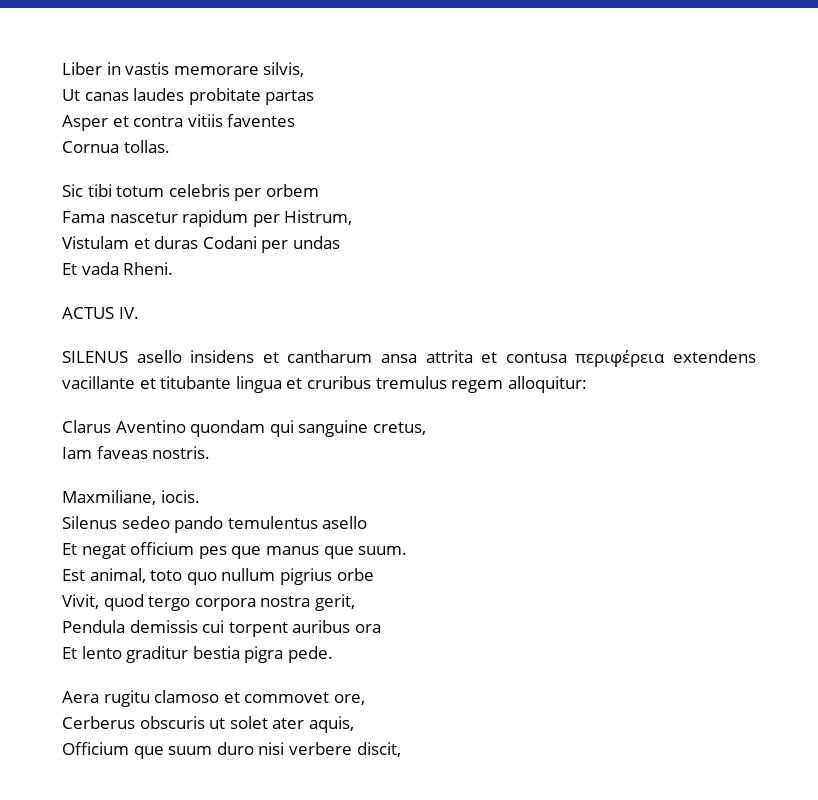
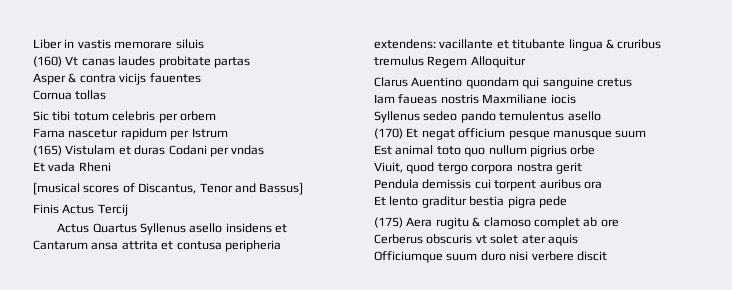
[263,62,305,77] [62,89,80,101] silvis, // Ut -> [175,39,204,49] [33,56,79,67] siluis // (160) Vt
[112,114,296,127] et contra vitiis faventes -> [68,73,201,85] & contra vicijs fauentes
[123,140,170,153] tollas. -> [75,90,107,100] tollas
[284,210,353,225] Histrum, // -> [191,128,228,138] [33,145,62,156] Istrum // (165)
[292,236,340,249] undas -> [231,145,265,155] vndas
[123,262,174,275] [62,307,139,319] [62,351,128,363] Rheni. // ACTUS IV. // SILENUS -> [78,162,111,172] [33,182,304,195] [33,204,128,216] [57,223,186,235] Rheni // [musical scores of Discantus, Tenor and Bassus] // Finis Actus Tercij // Actus Quartus Syllenus
[287,350,373,363] cantharum -> [33,240,88,250] Cantarum
[575,350,757,367] περιφέρεια extendens -> [224,240,281,252] [374,39,436,49] peripheria extendens:
[286,378,303,389] et -> [605,39,614,49] &
[451,376,587,393] regem alloquitur: -> [427,56,526,68] Regem Alloquitur
[115,420,186,433] Aventino -> [411,77,463,87] Auentino
[372,422,426,435] cretus, -> [596,78,632,87] cretus
[96,446,211,459] [62,490,200,505] [62,516,117,529] faveas nostris. // Maxmiliane, iocis. // Silenus -> [398,94,576,104] [374,111,420,123] faueas nostris Maxmiliane iocis // Syllenus
(368, 522) none -> [374,128,403,139] (170)
[198,546,408,559] pes que manus que suum. -> [508,130,647,140] pesque manusque suum
[89,568,146,583] animal, -> [395,145,434,155] animal
[62,594,99,609] Vivit, -> [374,162,403,173] Viuit,
[314,594,355,611] gerit, -> [555,162,582,174] gerit
[287,646,333,663] [62,690,365,707] pede. // Aera rugitu clamoso et commovet ore, -> [538,196,567,208] [374,217,619,229] pede // (175) Aera rugitu & clamoso complet ab ore
[209,718,226,729] ut -> [475,235,487,244] vt
[308,716,354,733] [62,742,164,759] aquis, // Officium que -> [547,234,578,246] [374,251,443,263] aquis // Officiumque
[356,742,401,757] discit, -> [576,251,607,261] discit

